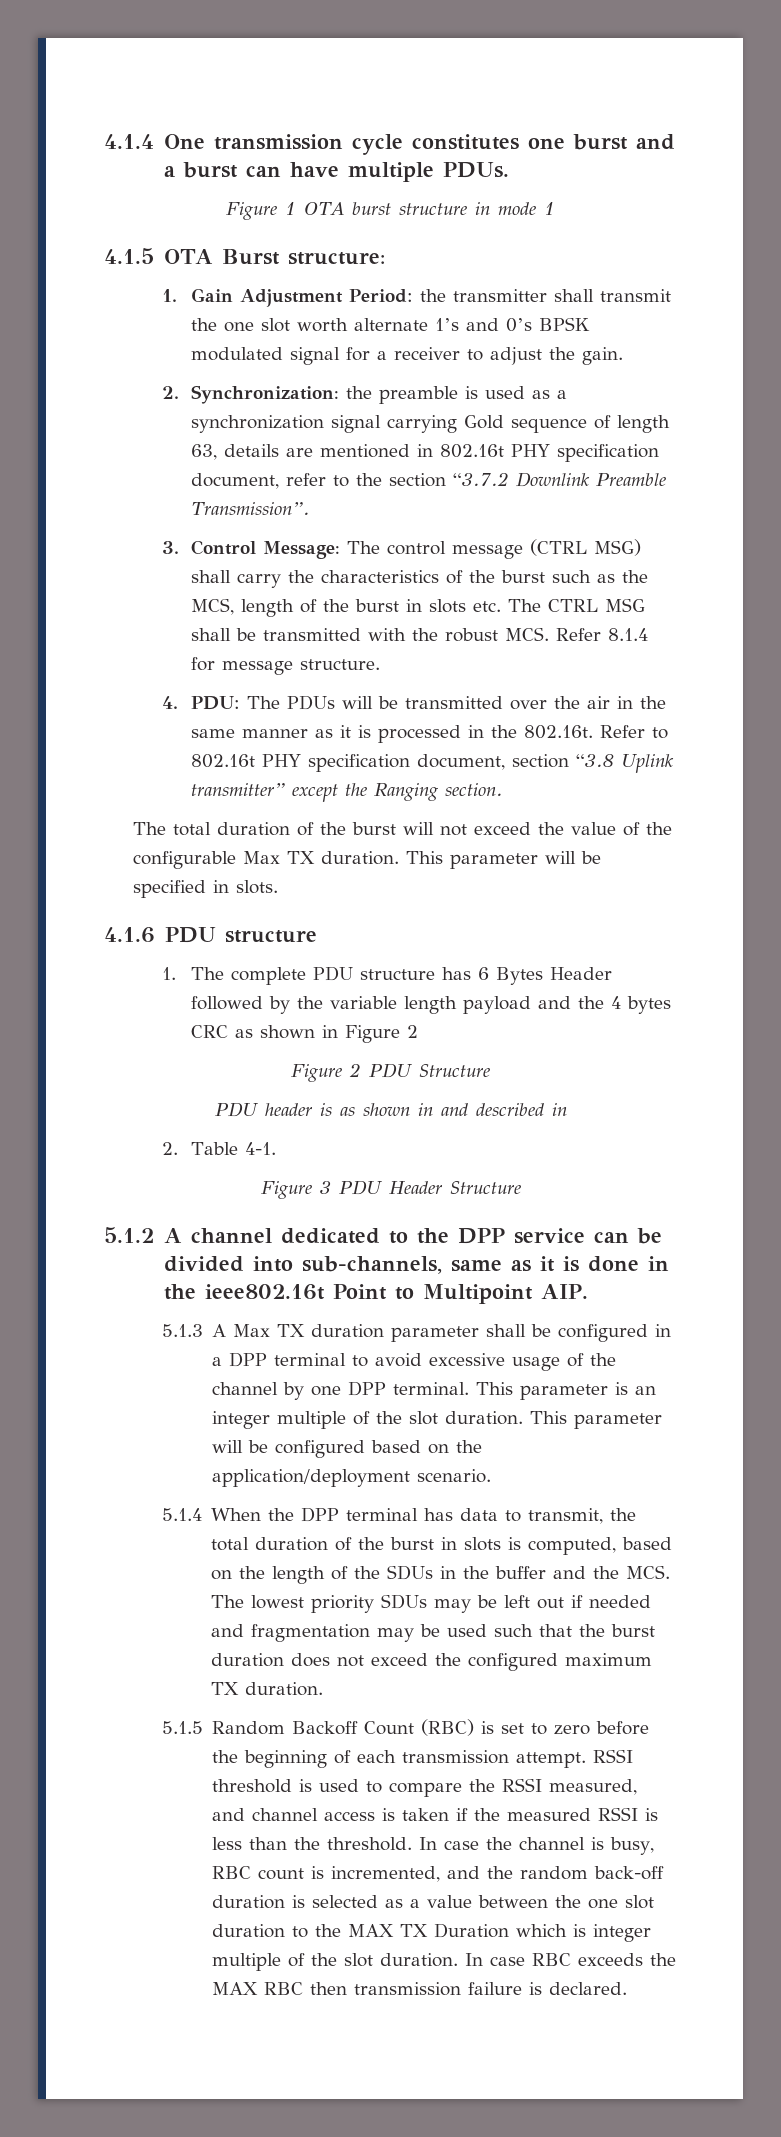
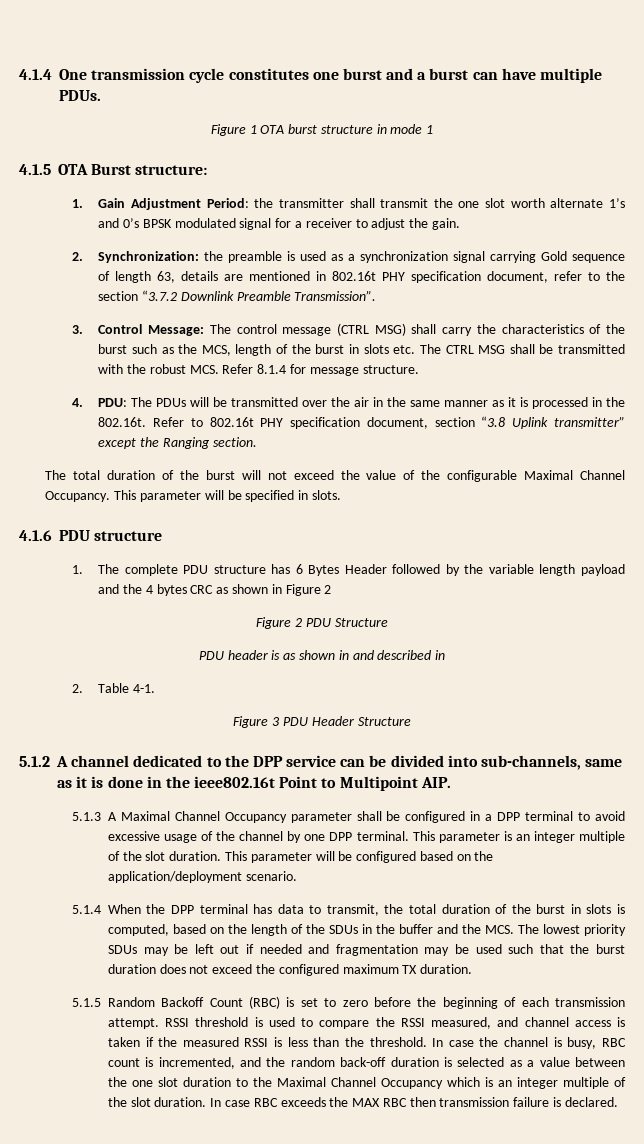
[242,851,399,865] Max TX duration. -> [524,470,625,480] [45,491,111,502] Maximal Channel Occupancy.
[233,1324,385,1338] Max TX duration -> [120,811,287,823] Maximal Channel Occupancy
[348,1923,510,1938] MAX TX Duration -> [276,1077,443,1089] Maximal Channel Occupancy
(587, 1930) none -> [497,1080,512,1087] an

